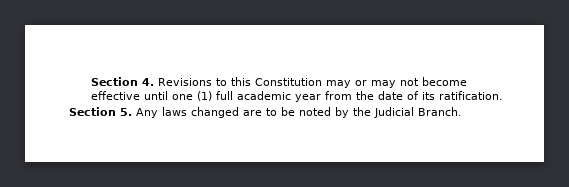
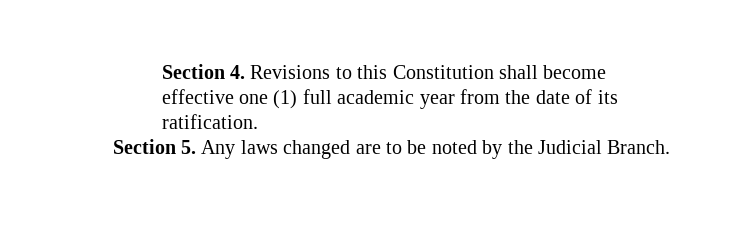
[325,78,419,88] may or may not -> [499,65,539,79] shall
[143,91,168,100] until -> (234, 96) none

